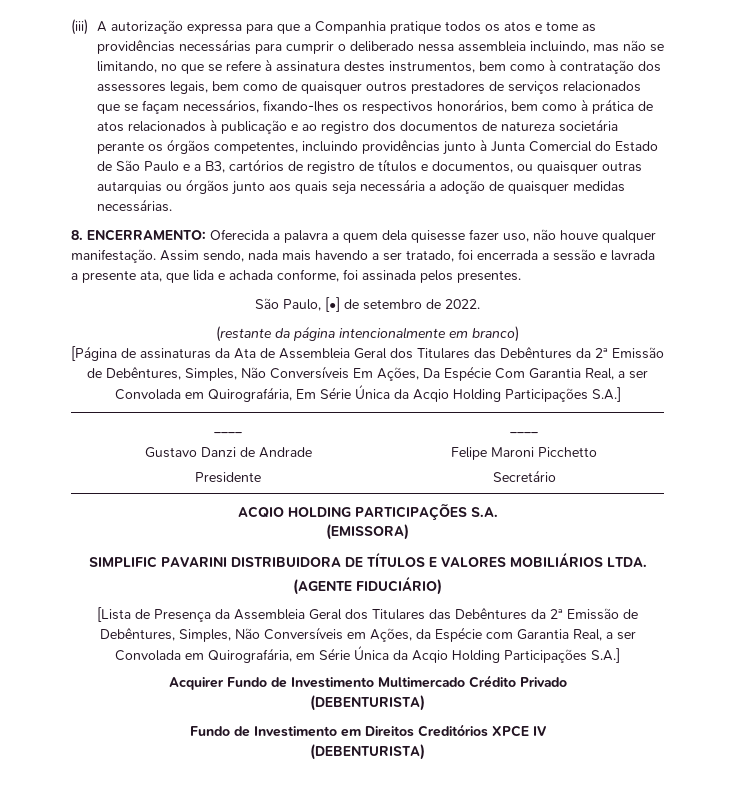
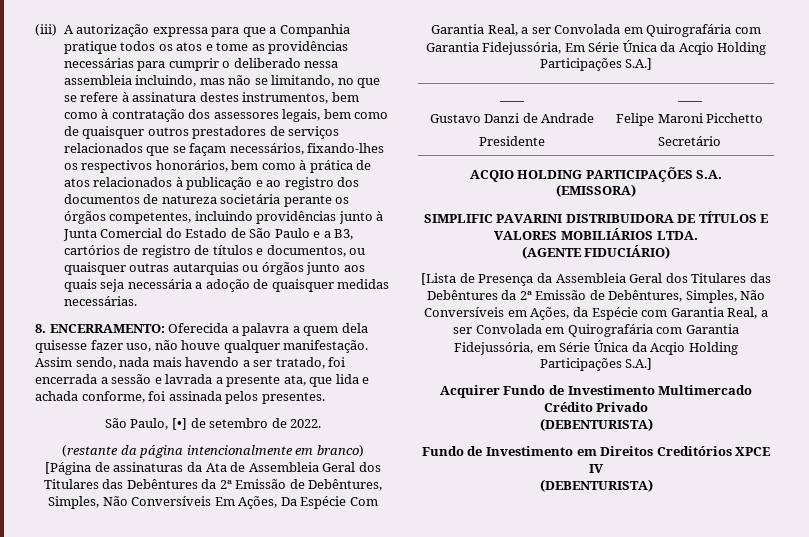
[207,387,292,402] Quirografária, -> [646,24,761,37] [425,42,562,55] Quirografária com Garantia Fidejussória,
[208,648,292,663] Quirografária, -> [567,324,739,337] [454,342,534,355] Quirografária com Garantia Fidejussória,

